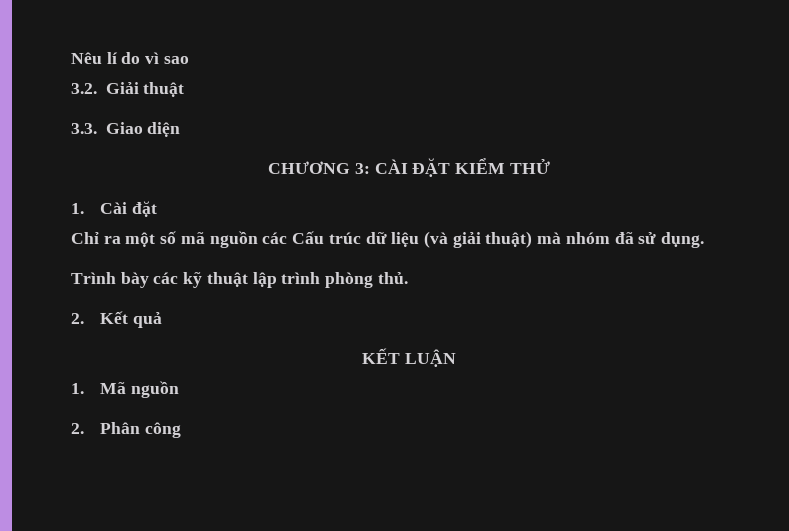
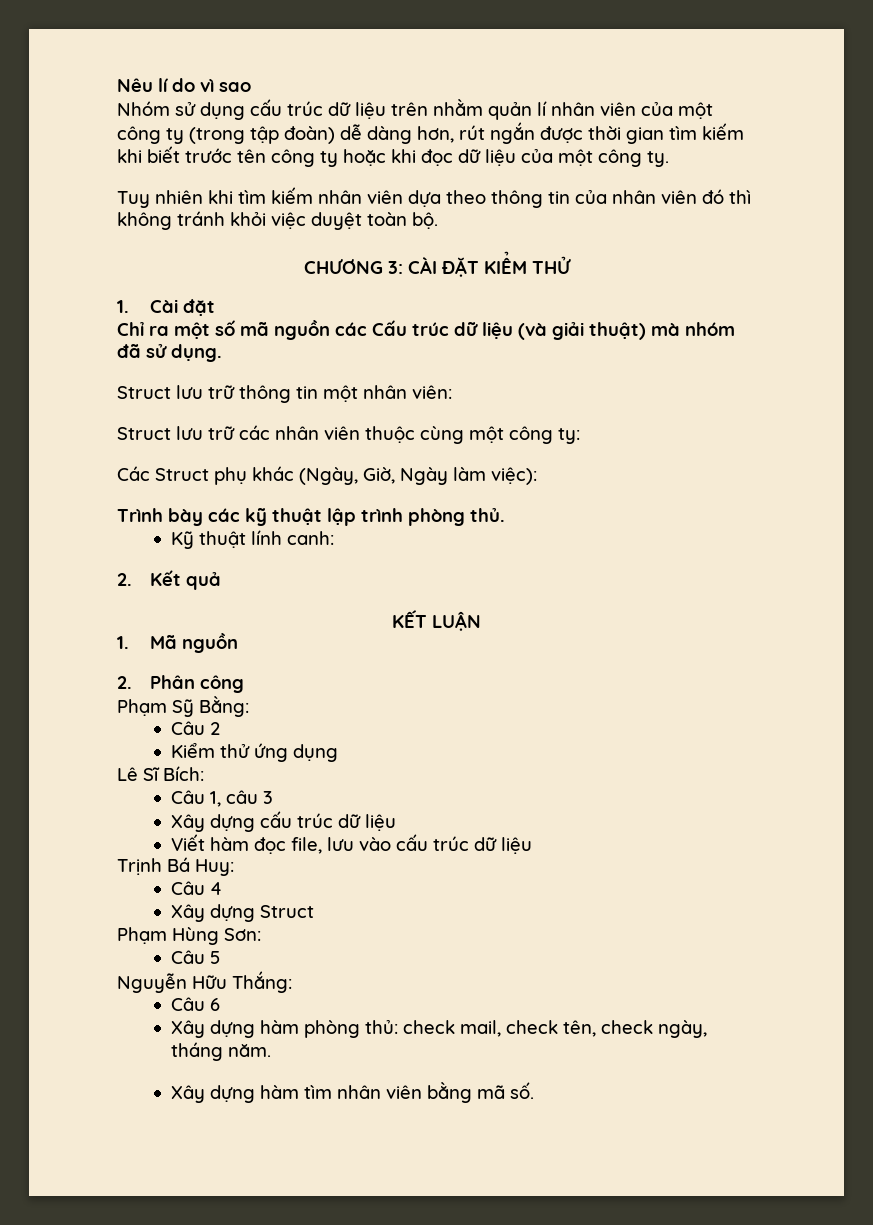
[71,82,185,97] [71,122,181,137] 3.2. Giải thuật // 3.3. Giao diện -> [117,99,713,120] [117,122,744,144] [117,146,669,167] [117,187,751,208] [117,211,438,230] Nhóm sử dụng cấu trúc dữ liệu trên nhằm quản lí nhân viên của một công ty (trong tập đoàn) dễ dàng hơn, rút ngắn được thời gian tìm kiếm khi biết trước tên công ty hoặc khi đọc dữ liệu của một công ty. // Tuy nhiên khi tìm kiếm nhân viên dựa theo thông tin của nhân viên đó thì không tránh khỏi việc duyệt toàn bộ.
(705, 240) none -> [117,385,452,403] [117,425,580,444] [117,466,537,485] // Struct lưu trữ thông tin một nhân viên: // Struct lưu trữ các nhân viên thuộc cùng một công ty: // Các Struct phụ khác (Ngày, Giờ, Ngày làm việc):
(408, 278) none -> [170,530,334,549] // Kỹ thuật lính canh:
(182, 430) none -> [117,696,249,717] [170,721,220,735] [170,743,338,762] [117,766,204,781] [170,790,273,807] [170,811,396,832] [170,834,532,854] [117,857,234,876] [170,881,222,895] [170,904,314,922] [117,927,261,945] [170,950,220,964] [117,971,292,993] [170,997,220,1011] [170,1020,707,1038] [170,1042,271,1061] [170,1082,534,1103] // Phạm Sỹ Bằng: // Câu 2 // Kiểm thử ứng dụng // Lê Sĩ Bích: // Câu 1, câu 3 // Xây dựng cấu trúc dữ liệu // Viết hàm đọc file, lưu vào cấu trúc dữ liệu // Trịnh Bá Huy: // Câu 4 // Xây dựng Struct // Phạm Hùng Sơn: // Câu 5 // Nguyễn Hữu Thắng: // Câu 6 // Xây dựng hàm phòng thủ: check mail, check tên, check ngày, tháng năm. // Xây dựng hàm tìm nhân viên bằng mã số.

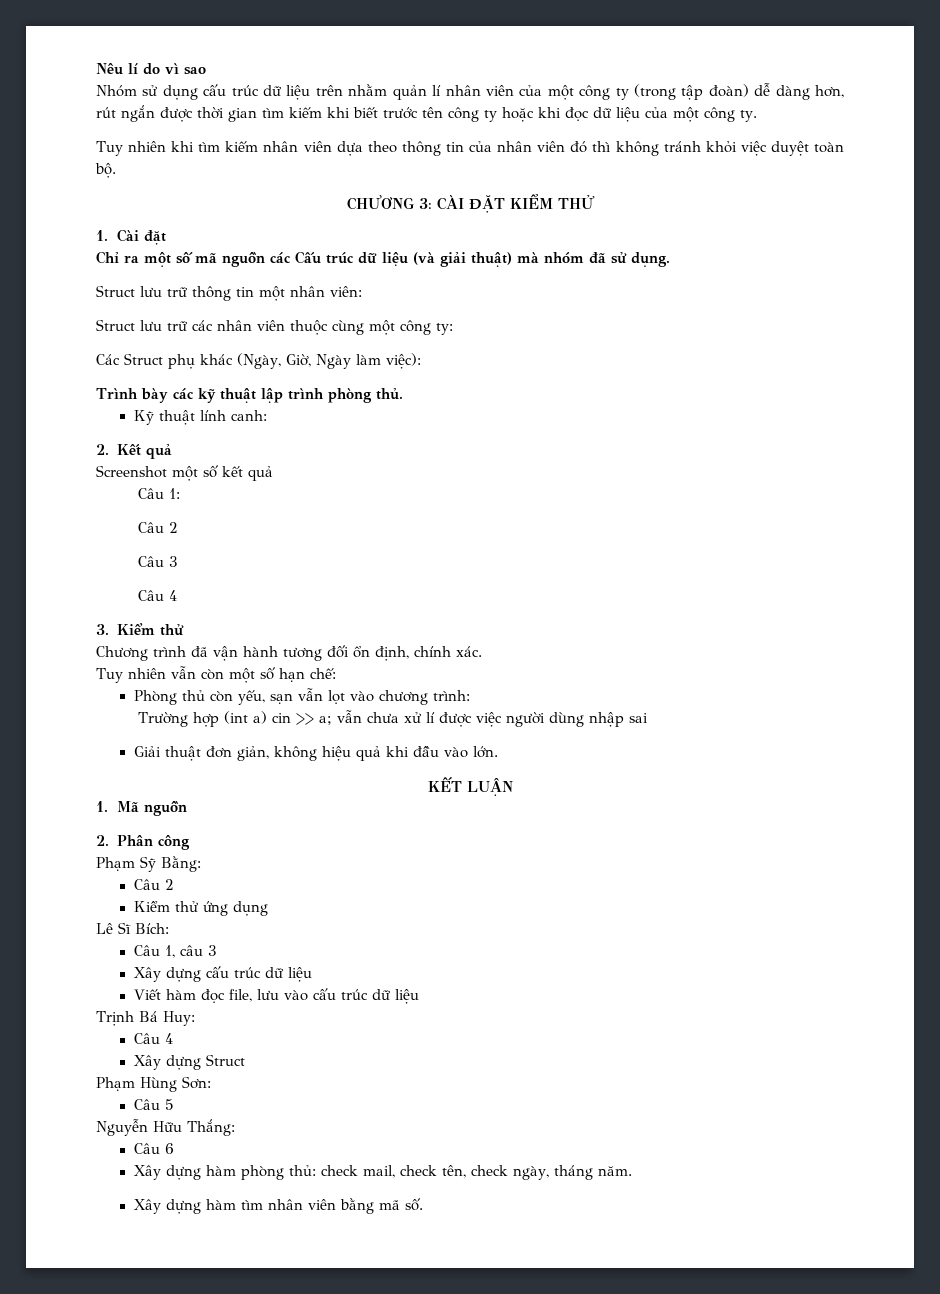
(222, 581) none -> [96,465,273,481] [138,488,181,499] [138,522,179,533] [138,556,179,567] [138,590,178,601] [96,623,185,636] [96,645,482,661] [96,666,336,683] [133,688,470,705] [138,710,649,727] [133,746,498,761] // Screenshot một số kết quả // Câu 1: // Câu 2 // Câu 3 // Câu 4 // 3. Kiểm thử // Chương trình đã vận hành tương đối ổn định, chính xác. // Tuy nhiên vẫn còn một số hạn chế: // Phòng thủ còn yếu, sạn vẫn lọt vào chương trình: // Trường hợp (int a) cin >> a; vẫn chưa xử lí được việc người dùng nhập sai // Giải thuật đơn giản, không hiệu quả khi đầu vào lớn.

